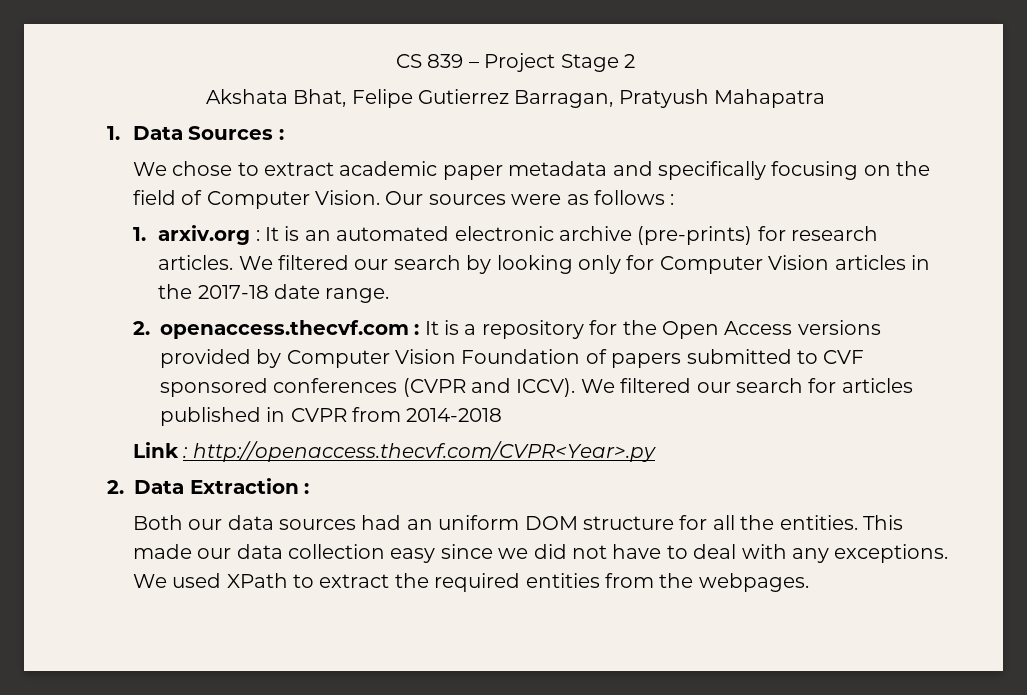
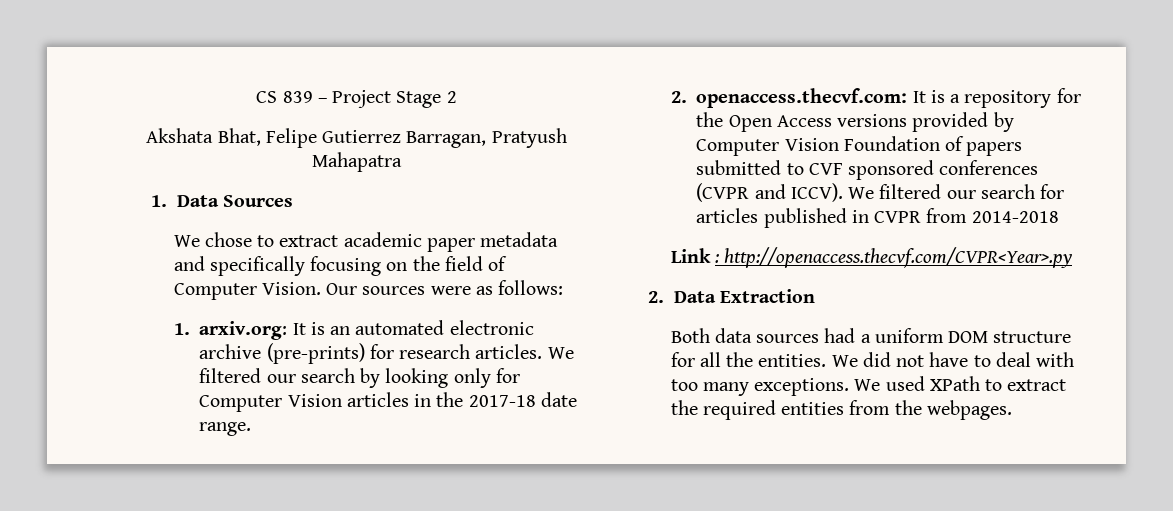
[278,129,284,140] : -> (294, 201) none
[594,190,675,205] [132,225,260,245] follows : // 1. arxiv.org : -> [498,280,564,295] [173,321,288,340] follows: // 1. arxiv.org:
[159,320,420,339] openaccess.thecvf.com : -> [696,88,908,108] openaccess.thecvf.com:
[304,483,310,494] : -> (816, 296) none
[188,519,223,530] our -> (710, 335) none
[406,519,433,530] an -> [860,334,871,343] a
[863,515,904,530] [132,544,529,563] This made our data collection easy since we -> [831,355,858,367] We
[792,548,830,563] any -> [670,379,749,396] too many

